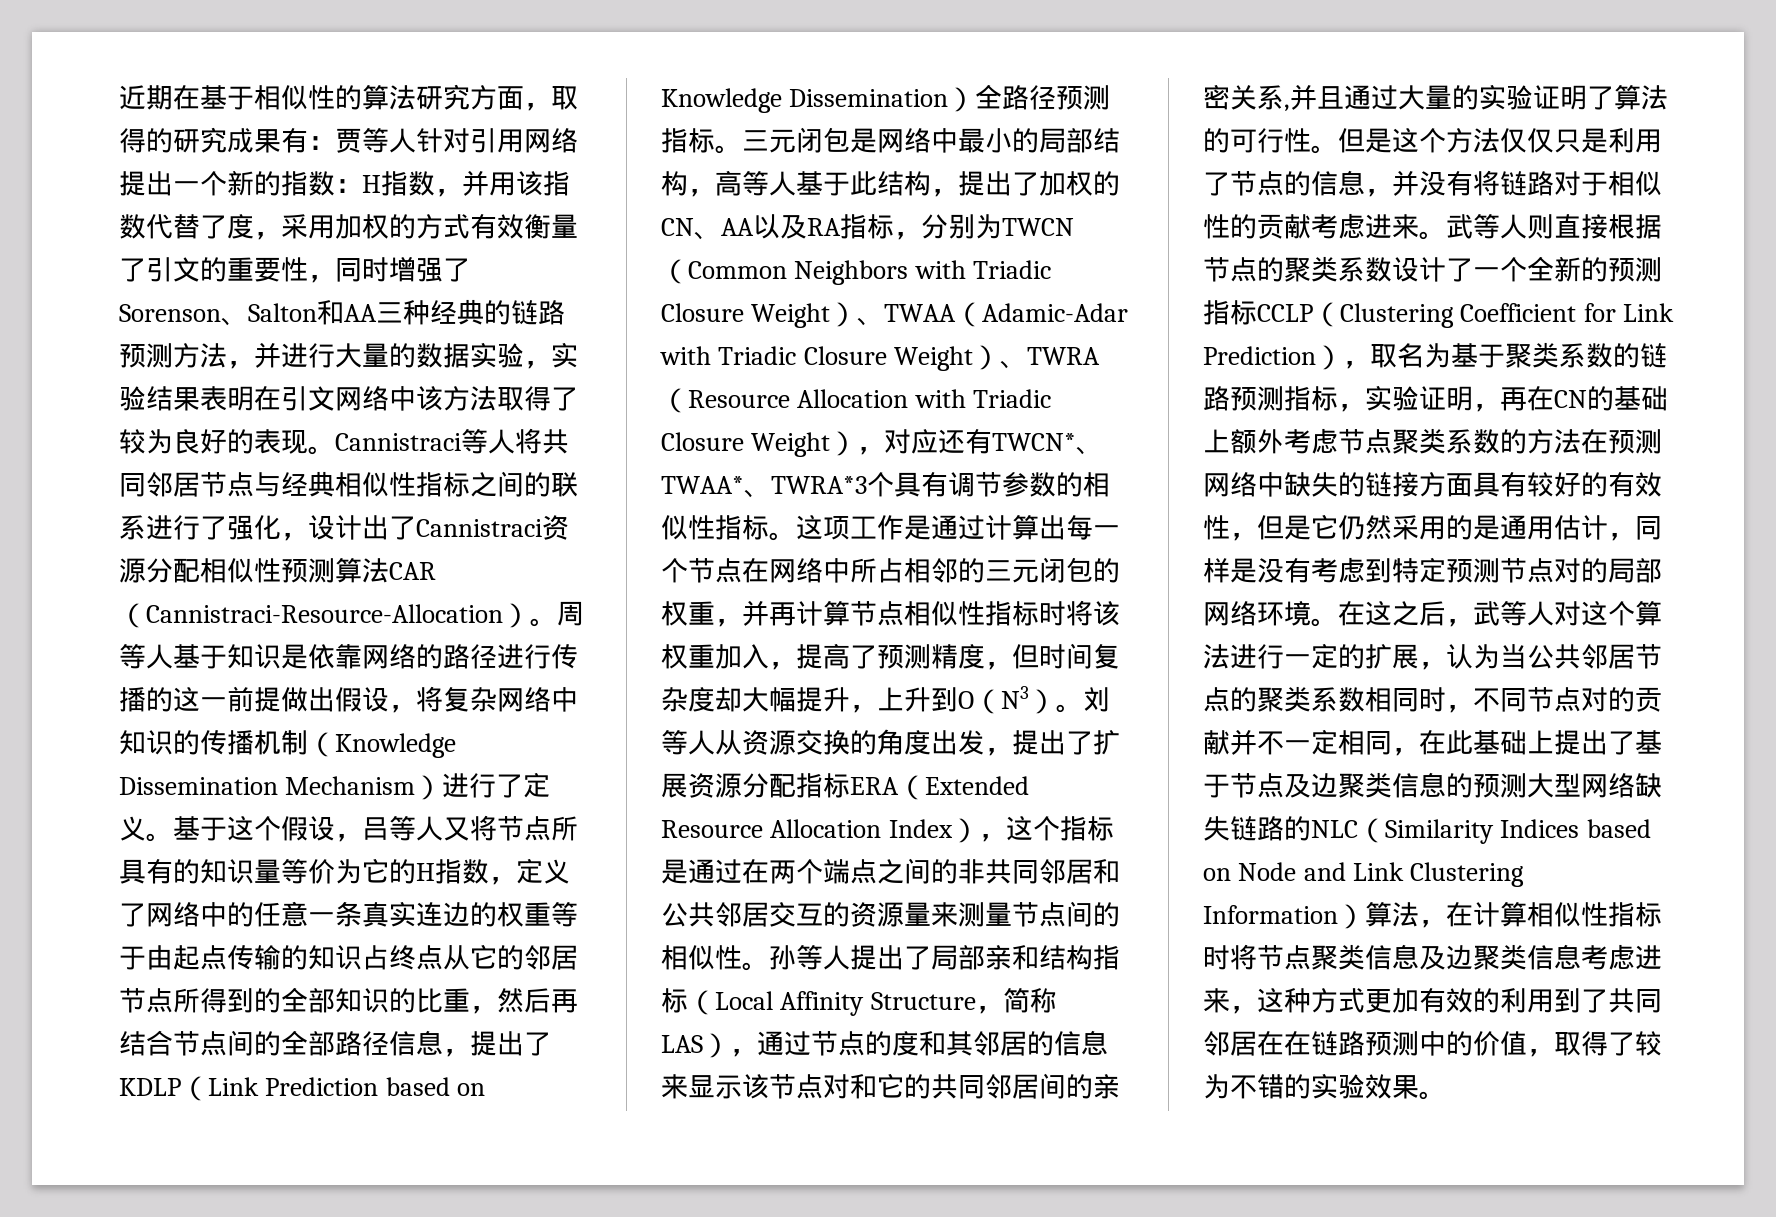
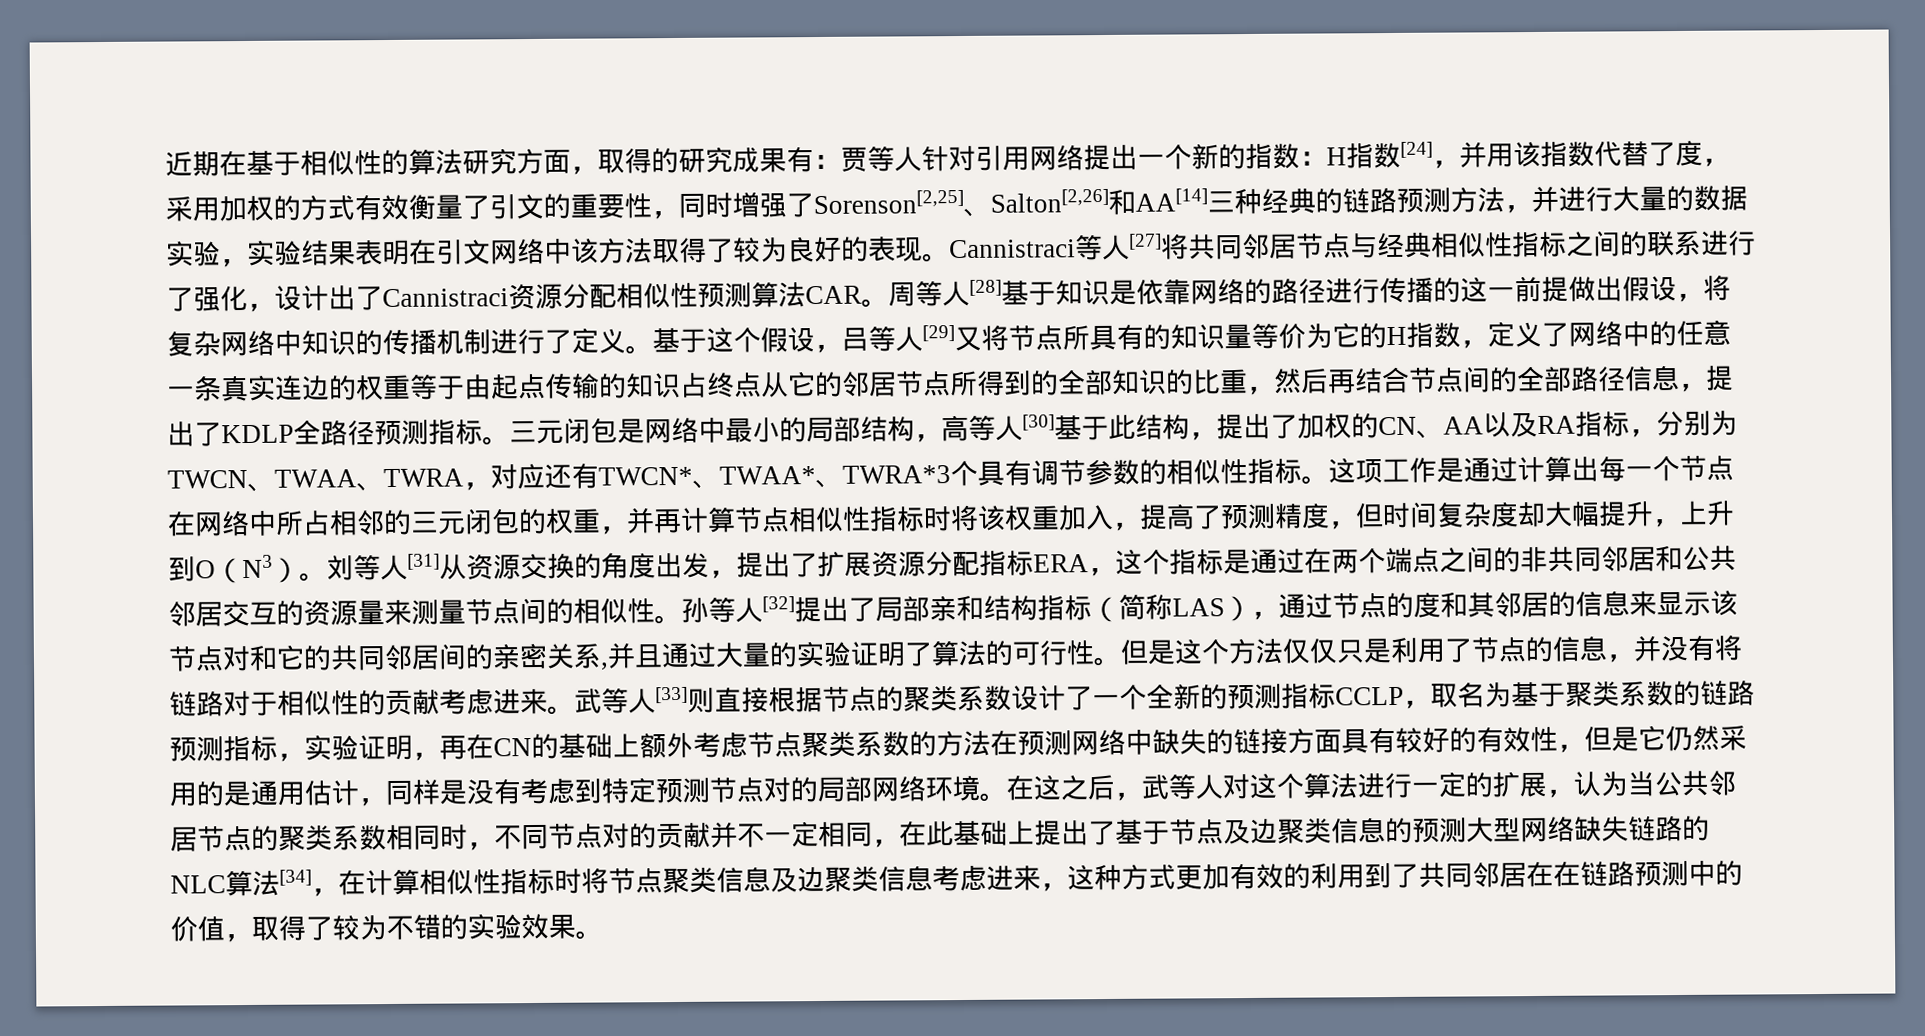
(435, 183) none -> [1400,141,1433,158] [24]
[119,300,377,326] Sorenson、Salton和AA -> [813,188,1208,217] Sorenson[2,25]、Salton[2,26]和AA[14]
(515, 441) none -> [1129,233,1162,250] [27]
[119,603,530,628] （Cannistraci-Resource-Allocation） -> (862, 295) none
(173, 656) none -> [969,279,1002,296] [28]
[308,732,456,758] [119,775,443,800] （Knowledge Dissemination Mechanism） -> (491, 342) none
(443, 828) none -> [922,325,955,342] [29]
[181,1076,485,1101] [661,87,976,113] （Link Prediction based on Knowledge Dissemination） -> (294, 434) none
(796, 183) none -> [1022,414,1055,431] [30]
[661,259,1051,285] [661,302,1129,328] [660,345,1100,371] [661,388,1051,413] [661,431,858,457] （Common Neighbors with Triadic Closure Weight）、TWAA（Adamic-Adar with Triadic Closure Weight）、TWRA（Resource Allocation with Triadic Closure Weight） -> [247,468,464,492] 、TWAA、TWRA
(715, 742) none -> [407,553,440,570] [31]
[898,775,1029,800] [661,818,979,843] （Extended Resource Allocation Index） -> (1089, 563) none
(850, 957) none -> [762,596,795,613] [32]
[715,991,1003,1016] Local Affinity Structure， -> (1119, 609) none
(1527, 226) none -> [655,686,688,704] [33]
[1313,302,1674,328] [1203,345,1343,370] （Clustering Coefficient for Link Prediction） -> (1404, 696) none
[1358,818,1651,844] [1203,862,1525,887] [1203,901,1419,929] （Similarity Indices based on Node and Link Clustering Information）算法 -> [225,869,312,897] 算法[34]

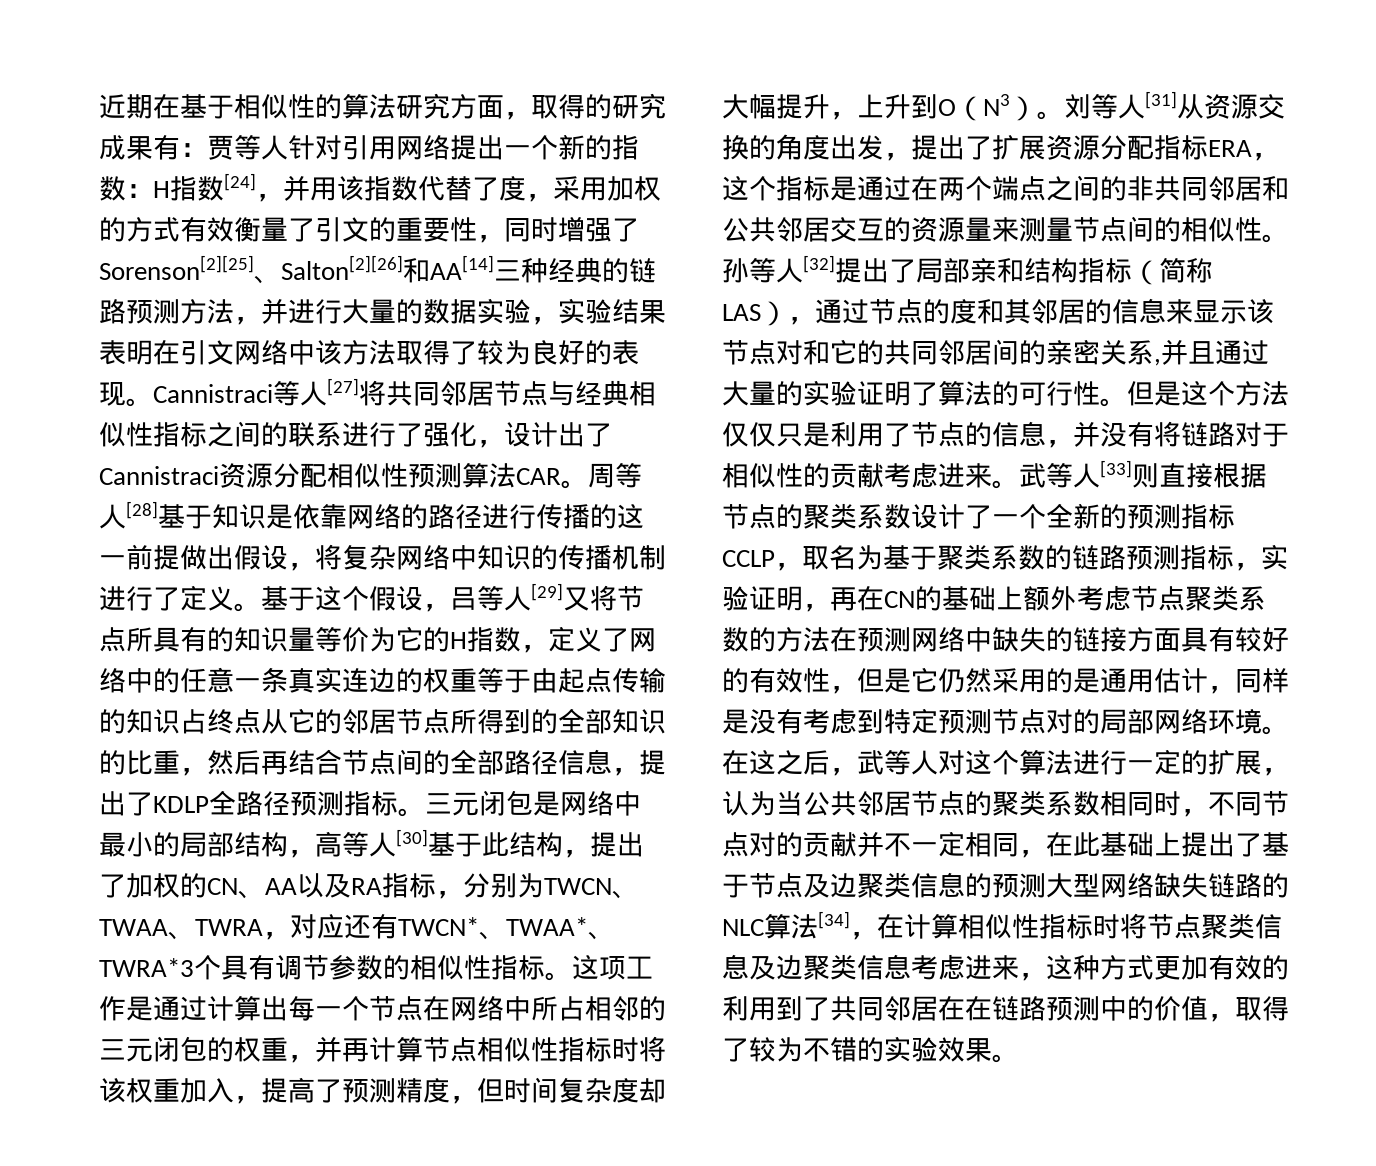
[813,188,1109,217] Sorenson[2,25]、Salton[2,26] -> [99,255,403,284] Sorenson[2][25]、Salton[2][26]

